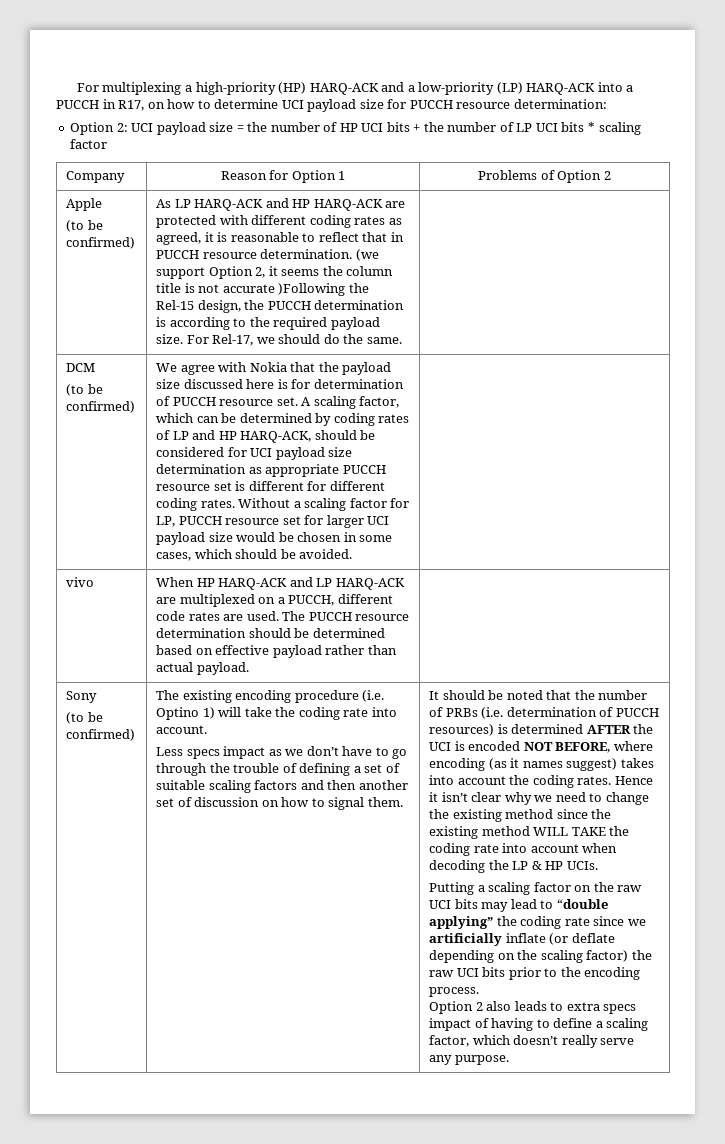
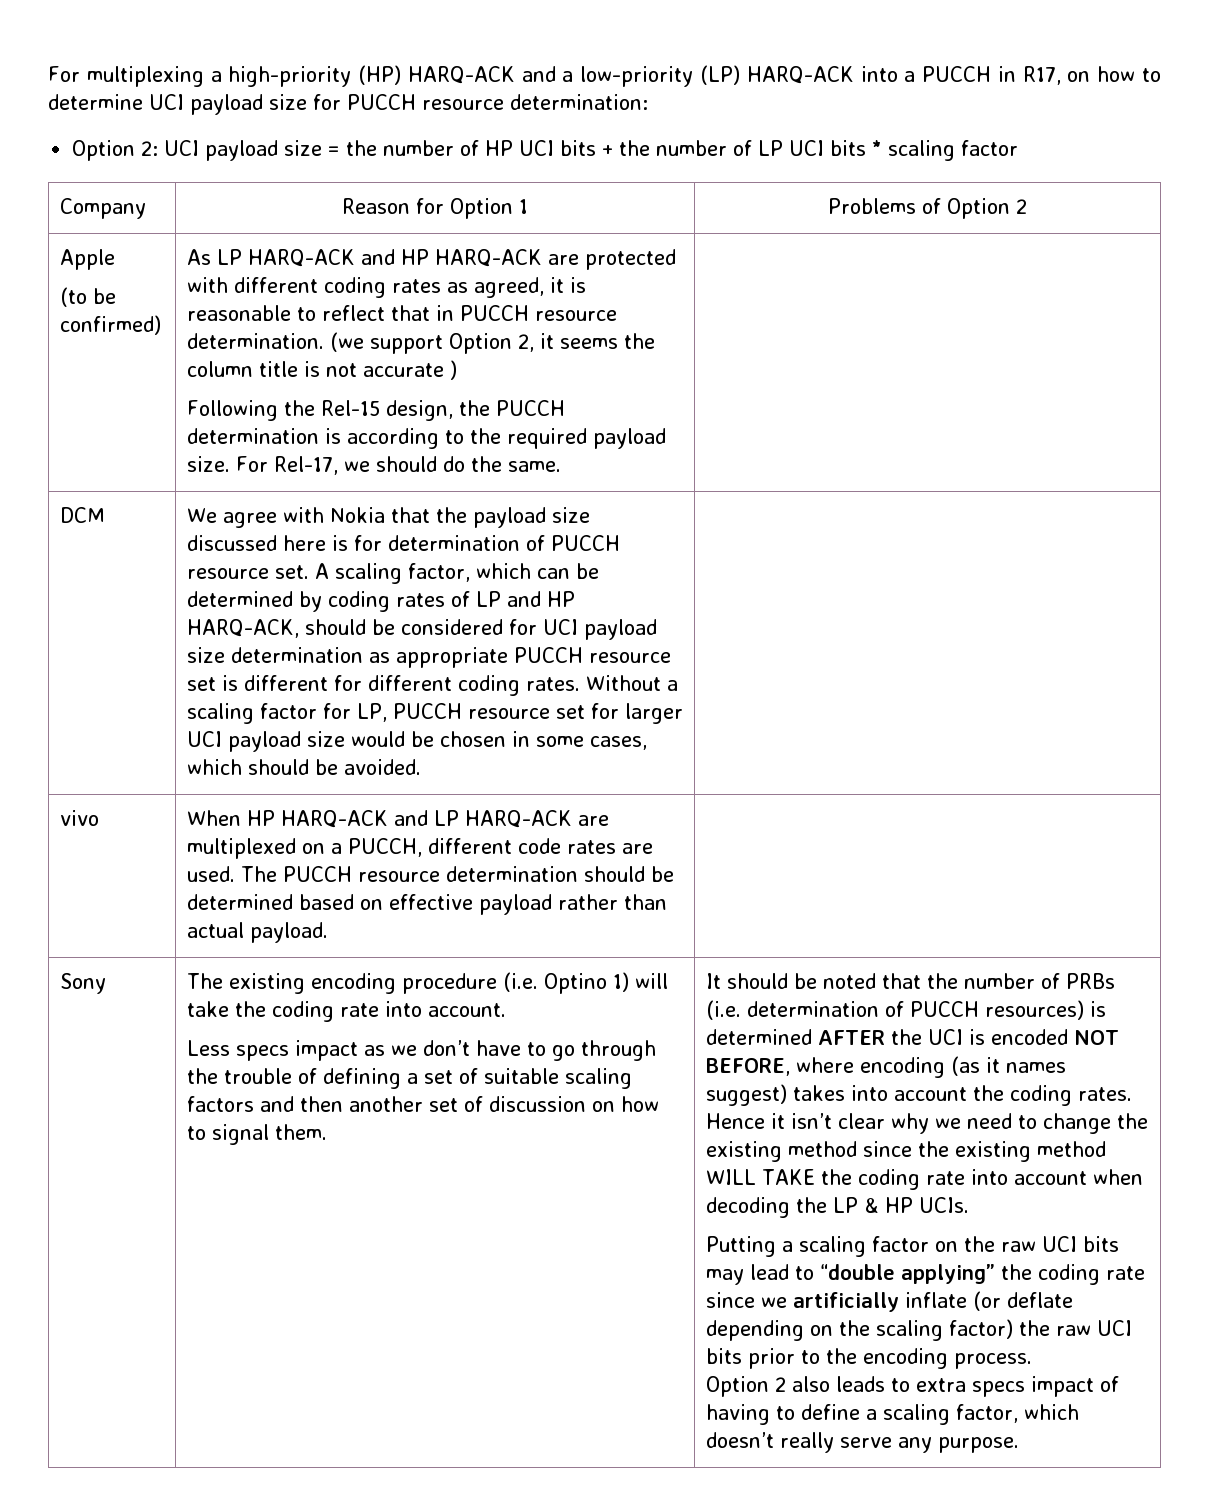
[278,283,346,296] )Following -> [449,360,457,380] [186,400,278,421] ) // Following
[66,384,103,396] [66,401,136,413] // (to be confirmed) -> (105, 515) none
[66,712,103,724] [66,729,136,741] // (to be confirmed) -> (106, 983) none

